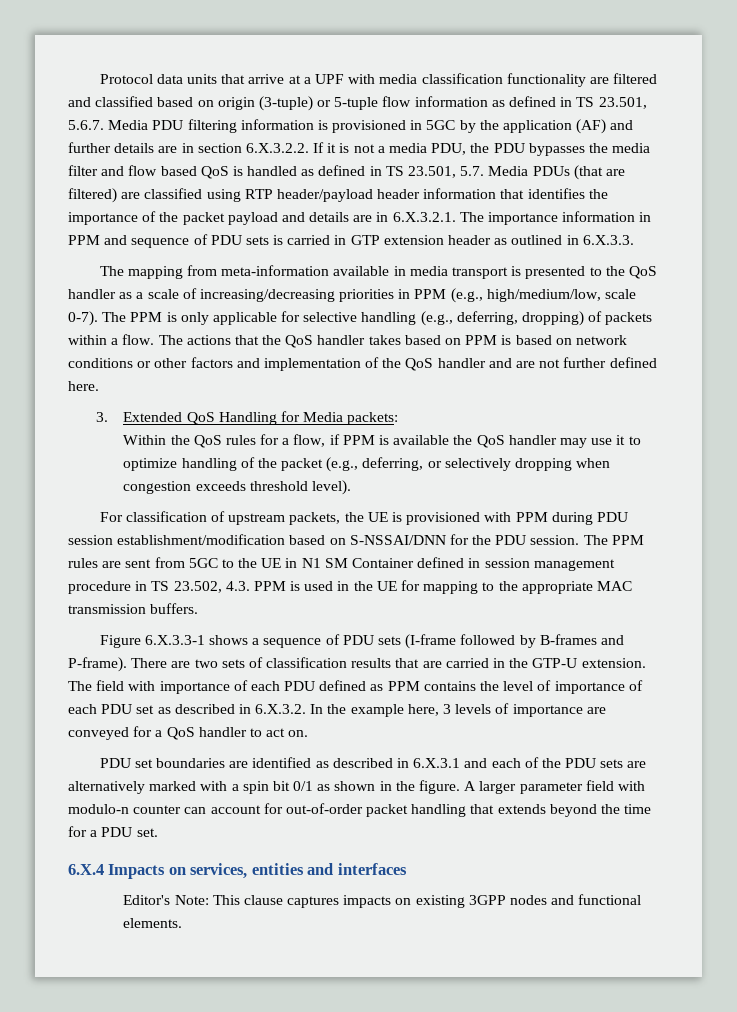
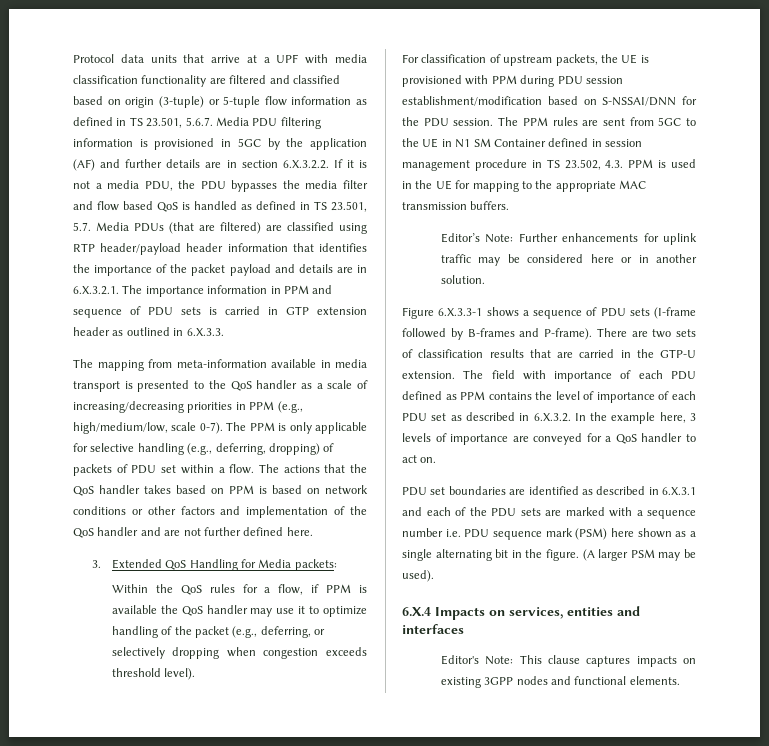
(653, 318) none -> [116,464,177,474] of PDU set
(199, 608) none -> [440,233,697,245] [440,254,697,266] [440,275,485,284] // Editor’s Note: Further enhancements for uplink traffic may be considered here or in another solution.
[68,781,145,794] alternatively -> (561, 513) none
[242,780,645,794] [68,803,652,817] [68,826,158,837] spin bit 0/1 as shown in the figure. A larger parameter field with modulo-n counter can account for out-of-order packet handling that extends beyond the time for a PDU set. -> [647,510,696,519] [402,528,696,540] [402,549,696,561] [402,570,434,582] sequence number i.e. PDU sequence mark (PSM) here shown as a single alternating bit in the figure. (A larger PSM may be used).

